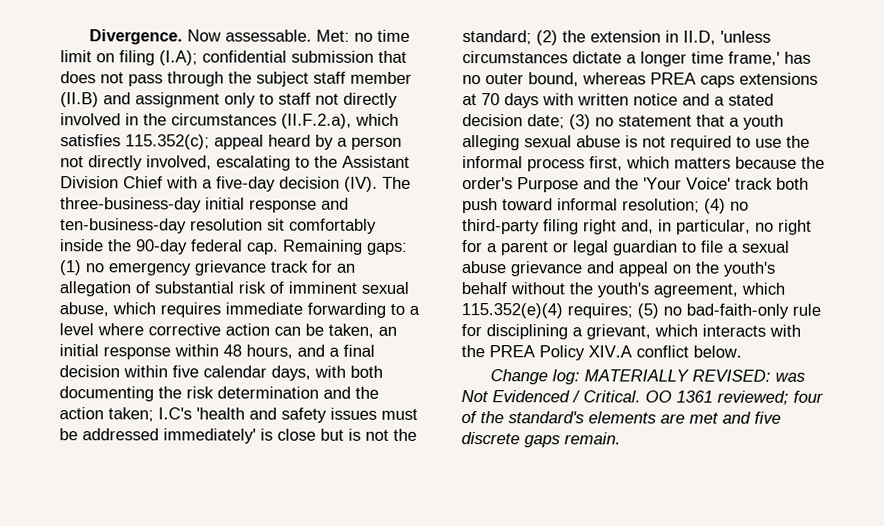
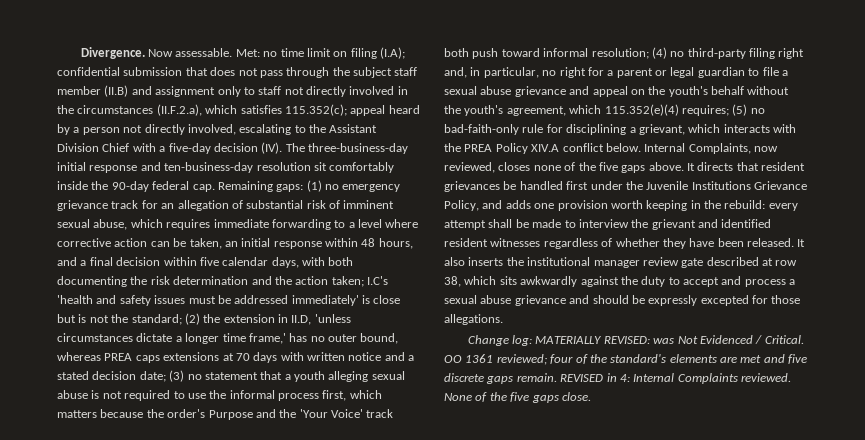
(742, 351) none -> [644,143,778,154] [444,162,806,173] [444,181,807,192] [444,200,798,211] [444,219,772,230] [444,238,806,249] [444,257,798,268] [444,276,796,287] [444,295,801,306] [444,314,503,325] Internal Complaints, now reviewed, closes none of the five gaps above. It directs that resident grievances be handled first under the Juvenile Institutions Grievance Policy, and adds one provision worth keeping in the rebuild: every attempt shall be made to interview the grievant and identified resident witnesses regardless of whether they have been released. It also inserts the institutional manager review gate described at row 38, which sits awkwardly against the duty to accept and process a sexual abuse grievance and should be expressly excepted for those allegations.
(621, 438) none -> [560,373,791,384] [444,392,591,403] REVISED in 4: Internal Complaints reviewed. None of the five gaps close.

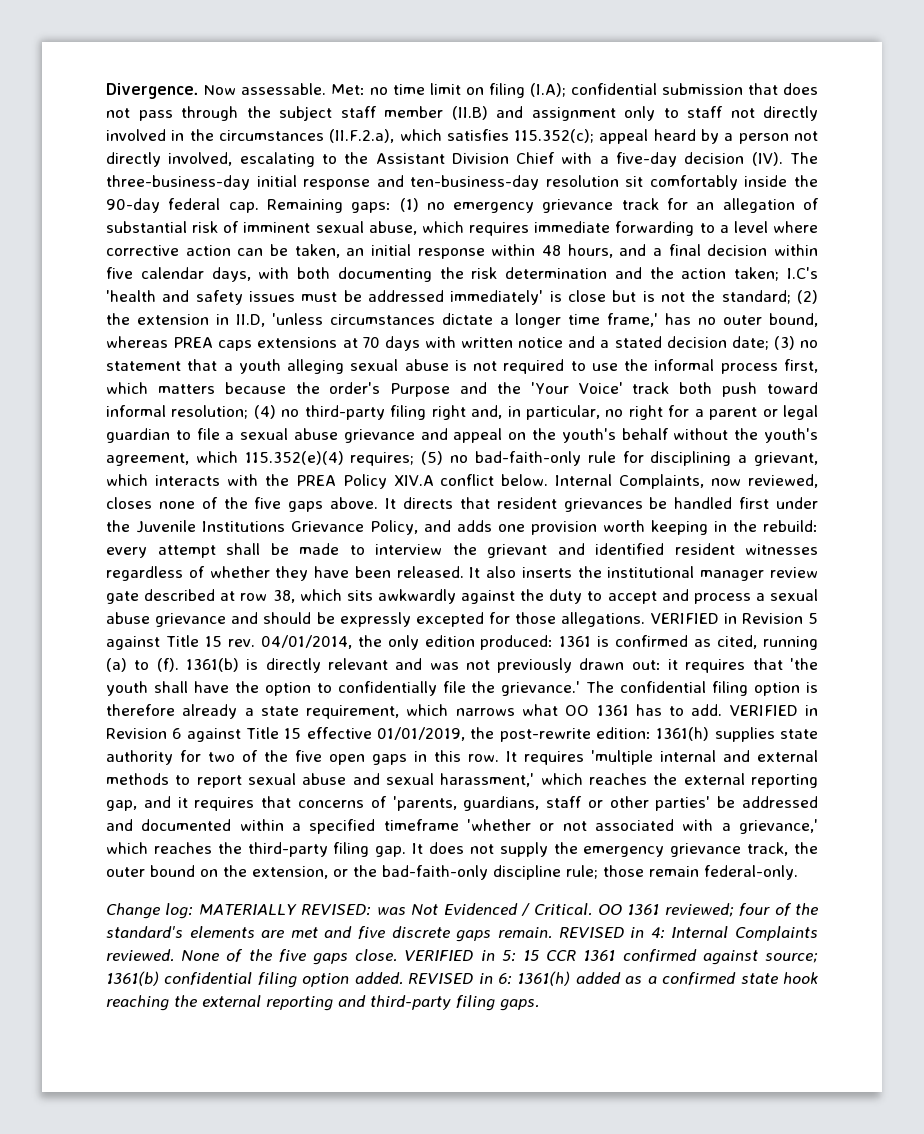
(503, 319) none -> [650,613,819,624] [106,635,819,650] [106,658,818,673] [106,681,819,696] [106,704,819,719] [106,727,819,742] [106,750,818,765] [106,773,819,788] [106,796,819,811] [106,819,819,834] [106,842,818,857] [106,865,798,880] VERIFIED in Revision 5 against Title 15 rev. 04/01/2014, the only edition produced: 1361 is confirmed as cited, running (a) to (f). 1361(b) is directly relevant and was not previously drawn out: it requires that 'the youth shall have the option to confidentially file the grievance.' The confidential filing option is therefore already a state requirement, which narrows what OO 1361 has to add. VERIFIED in Revision 6 against Title 15 effective 01/01/2019, the post-rewrite edition: 1361(h) supplies state authority for two of the five open gaps in this row. It requires 'multiple internal and external methods to report sexual abuse and sexual harassment,' which reaches the external reporting gap, and it requires that concerns of 'parents, guardians, staff or other parties' be addressed and documented within a specified timeframe 'whether or not associated with a grievance,' which reaches the third-party filing gap. It does not supply the emergency grievance track, the outer bound on the extension, or the bad-faith-only discipline rule; those remain federal-only.
(591, 396) none -> [404,949,818,965] [106,971,819,988] [106,995,539,1011] VERIFIED in 5: 15 CCR 1361 confirmed against source; 1361(b) confidential filing option added. REVISED in 6: 1361(h) added as a confirmed state hook reaching the external reporting and third-party filing gaps.

